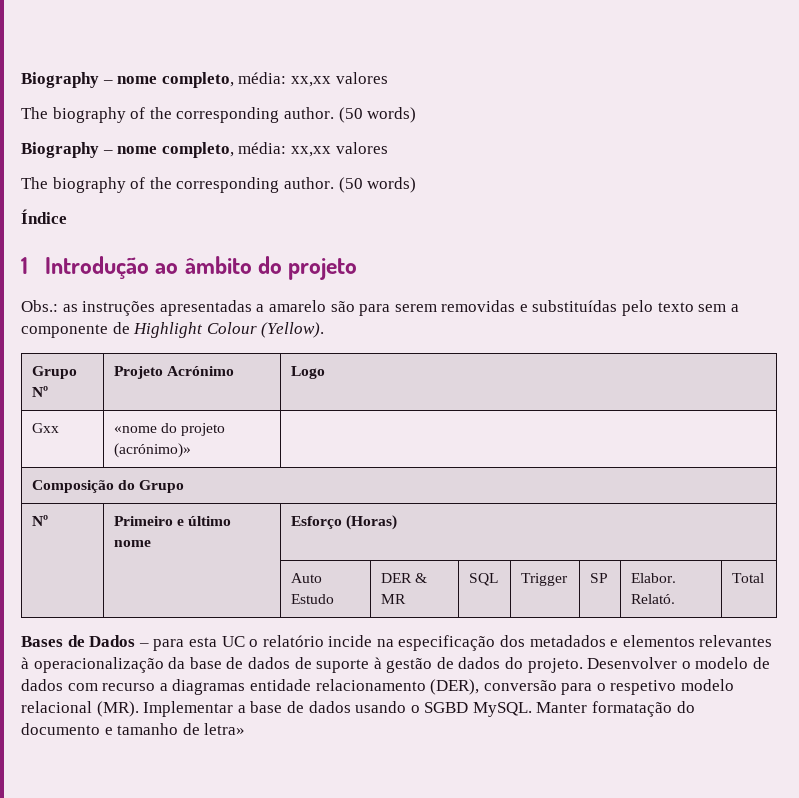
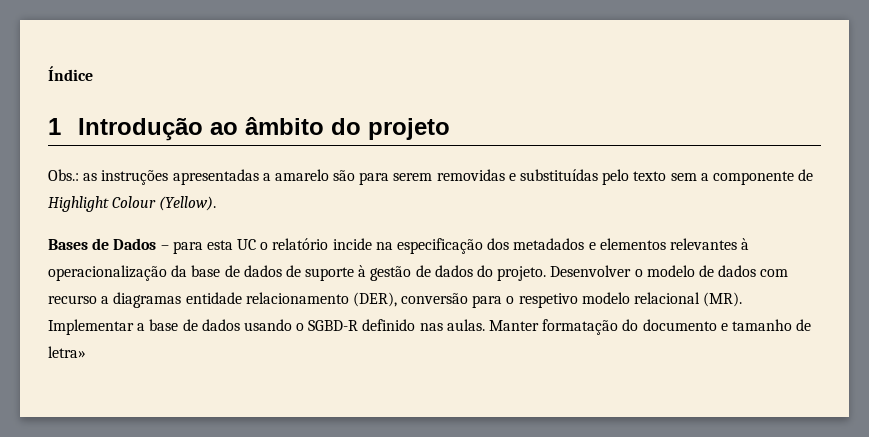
[21,72,388,88] [21,107,417,123] [21,142,388,158] [21,177,417,193] Biography – nome completo, média: xx,xx valores // The biography of the corresponding author. (50 words) // Biography – nome completo, média: xx,xx valores // The biography of the corresponding author. (50 words) // -> (48, 73) none
[32,366,78,379] [32,386,49,397] [114,366,235,379] [291,366,326,379] [32,423,60,433] [114,423,226,436] [114,443,192,458] [32,480,185,493] [32,515,49,526] [114,516,232,526] [114,540,152,547] [291,515,398,530] [291,573,323,583] [291,594,335,604] [381,573,428,583] [381,594,407,604] [469,573,499,586] [521,573,569,586] [590,573,609,583] [631,573,677,583] [631,594,676,604] [732,573,765,583] // Grupo Nº | Projeto Acrónimo | Logo // Gxx | «nome do projeto (acrónimo)» | // Composição do Grupo // Nº | Primeiro e último nome | Esforço (Horas) // | | Auto Estudo | DER & MR | SQL | Trigger | SP | Elabor. Relató. | Total -> (217, 203) none
[424,702,532,717] SGBD MySQL. -> [308,319,485,331] SGBD-R definido nas aulas.

